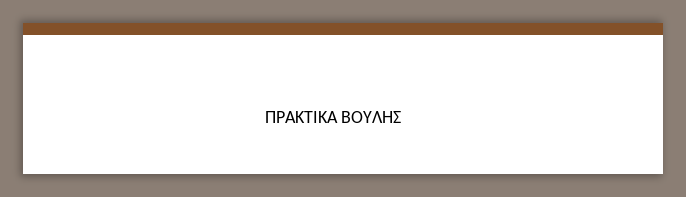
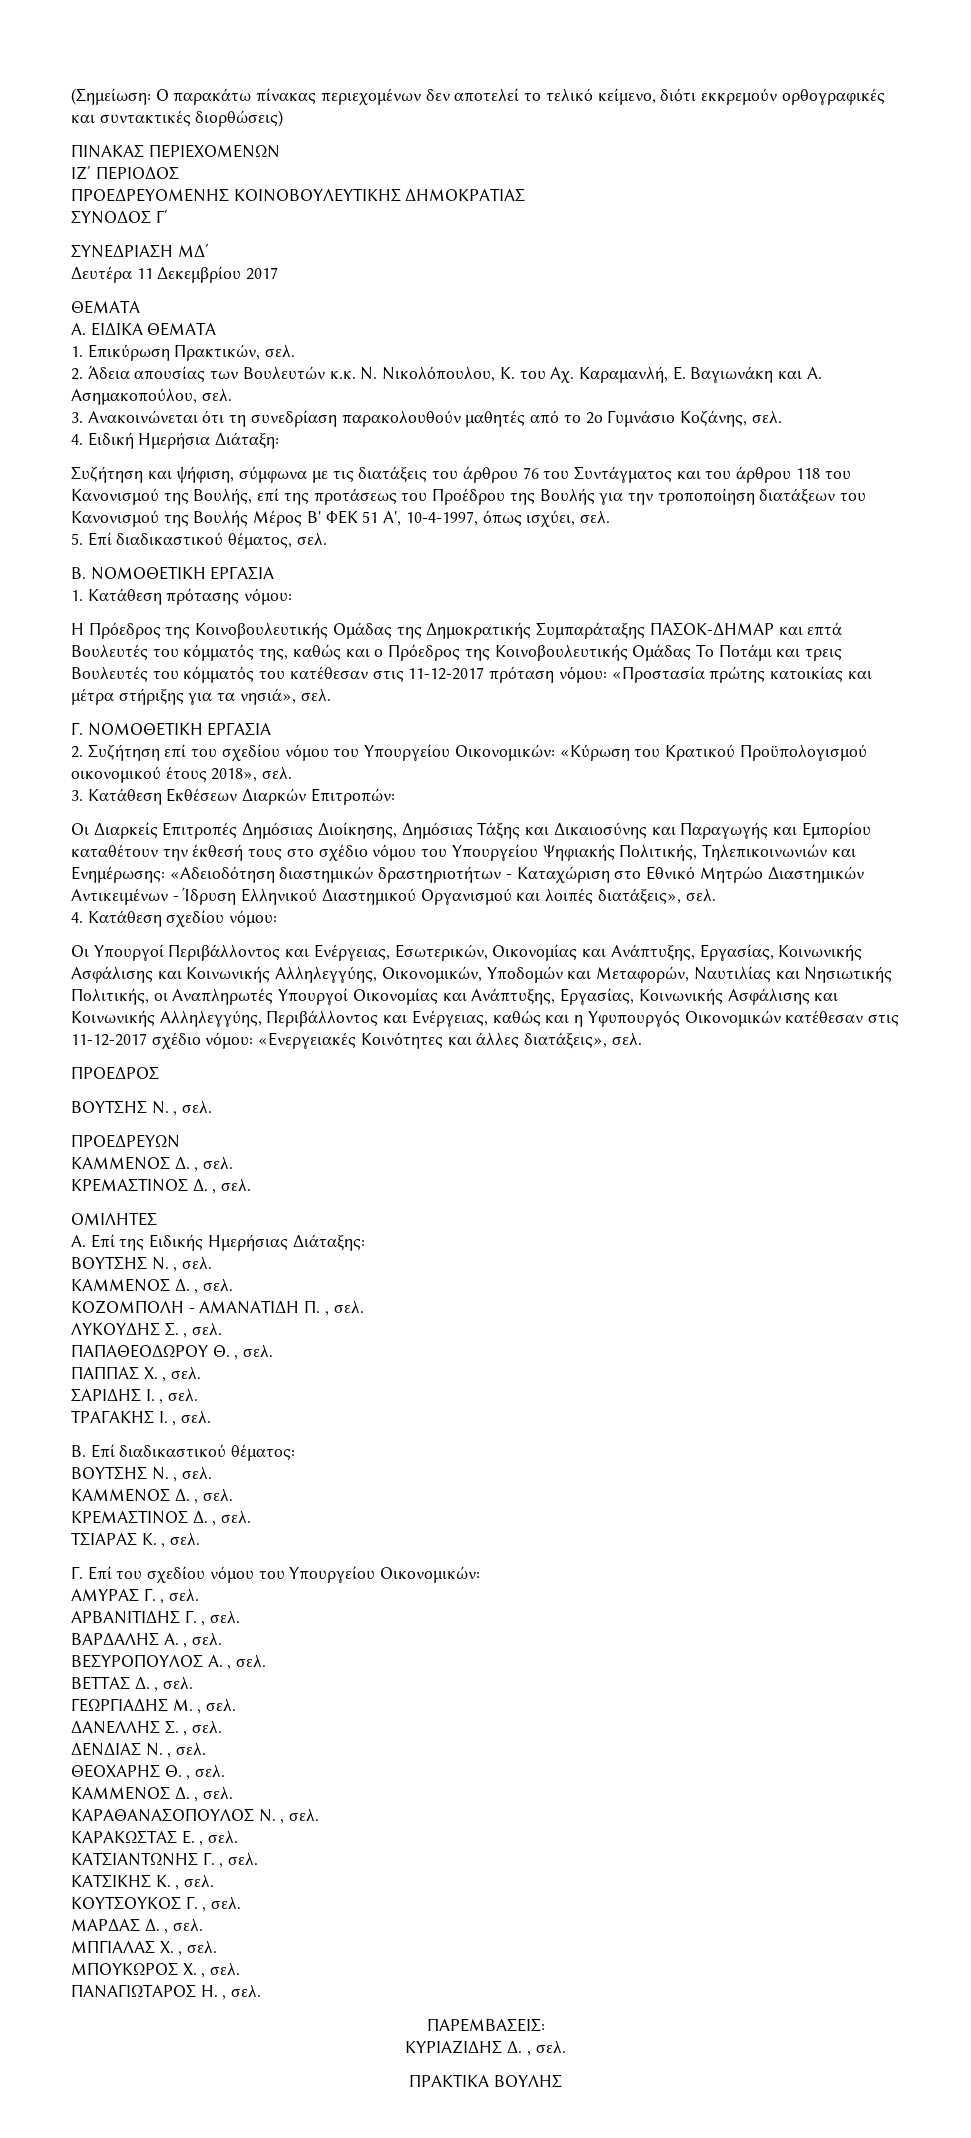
(264, 117) none -> [71,88,885,105] [71,110,284,127] [71,144,280,158] [71,166,179,180] [71,188,526,202] [71,210,168,224] [71,244,209,258] [71,266,279,283] [71,300,140,314] [71,322,217,336] [71,344,296,361] [71,365,822,383] [71,388,232,405] [71,410,782,427] [71,432,280,449] [71,466,851,483] [71,488,867,505] [71,510,610,527] [71,532,327,549] [71,566,275,580] [71,588,293,605] [71,622,843,639] [71,644,843,661] [71,666,872,683] [71,688,331,705] [71,722,272,736] [71,744,867,761] [71,766,293,783] [71,788,395,805] [71,822,871,839] [71,844,856,861] [71,866,864,883] [71,887,716,905] [71,910,278,927] [71,944,863,961] [71,966,893,983] [71,988,839,1005] [71,1010,899,1027] [71,1032,642,1049] [71,1066,159,1080] [71,1100,213,1116] [71,1134,180,1148] [71,1156,234,1172] [71,1178,252,1194] [71,1212,157,1226] [71,1234,365,1251] [71,1256,213,1272] [71,1278,234,1294] [71,1300,364,1316] [71,1322,223,1338] [71,1344,274,1360] [71,1366,202,1382] [71,1388,199,1404] [71,1410,212,1426] [71,1444,296,1461] [71,1466,213,1482] [71,1488,234,1504] [71,1510,252,1526] [71,1532,201,1548] [71,1566,481,1583] [71,1588,200,1604] [71,1610,241,1626] [71,1632,223,1648] [71,1654,267,1670] [71,1676,194,1692] [71,1698,237,1714] [71,1720,223,1736] [71,1742,207,1758] [71,1764,226,1780] [71,1786,234,1802] [71,1808,320,1824] [71,1830,239,1846] [71,1852,259,1868] [71,1874,215,1890] [71,1896,242,1912] [71,1918,204,1934] [71,1940,218,1956] [71,1962,241,1978] [71,1984,262,2000] [426,2018,545,2032] [405,2040,566,2056] (Σημείωση: Ο παρακάτω πίνακας περιεχομένων δεν αποτελεί το τελικό κείμενο, διότι εκκρεμούν ορθογραφικές και συντακτικές διορθώσεις) // ΠΙΝΑΚΑΣ ΠΕΡΙΕΧΟΜΕΝΩΝ // ΙΖ΄ ΠΕΡΙΟΔΟΣ // ΠΡΟΕΔΡΕΥΟΜΕΝΗΣ ΚΟΙΝΟΒΟΥΛΕΥΤΙΚΗΣ ΔΗΜΟΚΡΑΤΙΑΣ // ΣΥΝΟΔΟΣ Γ΄ // ΣΥΝΕΔΡΙΑΣΗ ΜΔ΄ // Δευτέρα 11 Δεκεμβρίου 2017 // ΘΕΜΑΤΑ // Α. ΕΙΔΙΚΑ ΘΕΜΑΤΑ // 1. Επικύρωση Πρακτικών, σελ. // 2. Άδεια απουσίας των Βουλευτών κ.κ. Ν. Νικολόπουλου, Κ. του Αχ. Καραμανλή, Ε. Βαγιωνάκη και Α. Ασημακοπούλου, σελ. // 3. Ανακοινώνεται ότι τη συνεδρίαση παρακολουθούν μαθητές από το 2ο Γυμνάσιο Κοζάνης, σελ. // 4. Ειδική Ημερήσια Διάταξη: // Συζήτηση και ψήφιση, σύμφωνα με τις διατάξεις του άρθρου 76 του Συντάγματος και του άρθρου 118 του Κανονισμού της Βουλής, επί της προτάσεως του Προέδρου της Βουλής για την τροποποίηση διατάξεων του Κανονισμού της Βουλής Μέρος Β' ΦΕΚ 51 Α', 10-4-1997, όπως ισχύει, σελ. // 5. Επί διαδικαστικού θέματος, σελ. // Β. ΝΟΜΟΘΕΤΙΚΗ ΕΡΓΑΣΙΑ // 1. Κατάθεση πρότασης νόμου: // Η Πρόεδρος της Κοινοβουλευτικής Ομάδας της Δημοκρατικής Συμπαράταξης ΠΑΣΟΚ-ΔΗΜΑΡ και επτά Βουλευτές του κόμματός της, καθώς και ο Πρόεδρος της Κοινοβουλευτικής Ομάδας Το Ποτάμι και τρεις Βουλευτές του κόμματός του κατέθεσαν στις 11-12-2017 πρόταση νόμου: «Προστασία πρώτης κατοικίας και μέτρα στήριξης για τα νησιά», σελ. // Γ. ΝΟΜΟΘΕΤΙΚΗ ΕΡΓΑΣΙΑ // 2. Συζήτηση επί του σχεδίου νόμου του Υπουργείου Οικονομικών: «Κύρωση του Κρατικού Προϋπολογισμού οικονομικού έτους 2018», σελ. // 3. Κατάθεση Εκθέσεων Διαρκών Επιτροπών: // Οι Διαρκείς Επιτροπές Δημόσιας Διοίκησης, Δημόσιας Τάξης και Δικαιοσύνης και Παραγωγής και Εμπορίου καταθέτουν την έκθεσή τους στο σχέδιο νόμου του Υπουργείου Ψηφιακής Πολιτικής, Τηλεπικοινωνιών και Ενημέρωσης: «Αδειοδότηση διαστημικών δραστηριοτήτων - Καταχώριση στο Εθνικό Μητρώο Διαστημικών Αντικειμένων - Ίδρυση Ελληνικού Διαστημικού Οργανισμού και λοιπές διατάξεις», σελ. // 4. Κατάθεση σχεδίου νόμου: // Οι Υπουργοί Περιβάλλοντος και Ενέργειας, Εσωτερικών, Οικονομίας και Ανάπτυξης, Εργασίας, Κοινωνικής Ασφάλισης και Κοινωνικής Αλληλεγγύης, Οικονομικών, Υποδομών και Μεταφορών, Ναυτιλίας και Νησιωτικής Πολιτικής, οι Αναπληρωτές Υπουργοί Οικονομίας και Ανάπτυξης, Εργασίας, Κοινωνικής Ασφάλισης και Κοινωνικής Αλληλεγγύης, Περιβάλλοντος και Ενέργειας, καθώς και η Υφυπουργός Οικονομικών κατέθεσαν στις 11-12-2017 σχέδιο νόμου: «Ενεργειακές Κοινότητες και άλλες διατάξεις», σελ. // ΠΡΟΕΔΡΟΣ // ΒΟΥΤΣΗΣ Ν. , σελ. // ΠΡΟΕΔΡΕΥΩΝ // ΚΑΜΜΕΝΟΣ Δ. , σελ. // ΚΡΕΜΑΣΤΙΝΟΣ Δ. , σελ. // ΟΜΙΛΗΤΕΣ // Α. Επί της Ειδικής Ημερήσιας Διάταξης: // ΒΟΥΤΣΗΣ Ν. , σελ. // ΚΑΜΜΕΝΟΣ Δ. , σελ. // ΚΟΖΟΜΠΟΛΗ - ΑΜΑΝΑΤΙΔΗ Π. , σελ. // ΛΥΚΟΥΔΗΣ Σ. , σελ. // ΠΑΠΑΘΕΟΔΩΡΟΥ Θ. , σελ. // ΠΑΠΠΑΣ Χ. , σελ. // ΣΑΡΙΔΗΣ Ι. , σελ. // ΤΡΑΓΑΚΗΣ Ι. , σελ. // Β. Επί διαδικαστικού θέματος: // ΒΟΥΤΣΗΣ Ν. , σελ. // ΚΑΜΜΕΝΟΣ Δ. , σελ. // ΚΡΕΜΑΣΤΙΝΟΣ Δ. , σελ. // ΤΣΙΑΡΑΣ Κ. , σελ. // Γ. Επί του σχεδίου νόμου του Υπουργείου Οικονομικών: // ΑΜΥΡΑΣ Γ. , σελ. // ΑΡΒΑΝΙΤΙΔΗΣ Γ. , σελ. // ΒΑΡΔΑΛΗΣ Α. , σελ. // ΒΕΣΥΡΟΠΟΥΛΟΣ Α. , σελ. // ΒΕΤΤΑΣ Δ. , σελ. // ΓΕΩΡΓΙΑΔΗΣ Μ. , σελ. // ΔΑΝΕΛΛΗΣ Σ. , σελ. // ΔΕΝΔΙΑΣ Ν. , σελ. // ΘΕΟΧΑΡΗΣ Θ. , σελ. // ΚΑΜΜΕΝΟΣ Δ. , σελ. // ΚΑΡΑΘΑΝΑΣΟΠΟΥΛΟΣ Ν. , σελ. // ΚΑΡΑΚΩΣΤΑΣ Ε. , σελ. // ΚΑΤΣΙΑΝΤΩΝΗΣ Γ. , σελ. // ΚΑΤΣΙΚΗΣ Κ. , σελ. // ΚΟΥΤΣΟΥΚΟΣ Γ. , σελ. // ΜΑΡΔΑΣ Δ. , σελ. // ΜΠΓΙΑΛΑΣ Χ. , σελ. // ΜΠΟΥΚΩΡΟΣ Χ. , σελ. // ΠΑΝΑΓΙΩΤΑΡΟΣ Η. , σελ. // ΠΑΡΕΜΒΑΣΕΙΣ: // ΚΥΡΙΑΖΙΔΗΣ Δ. , σελ. //

